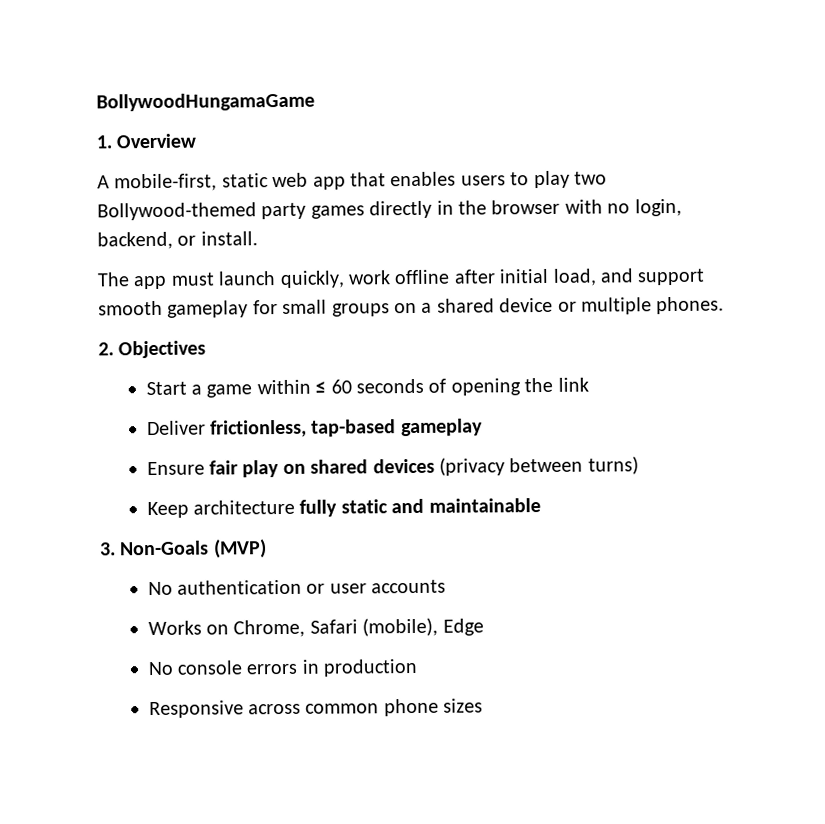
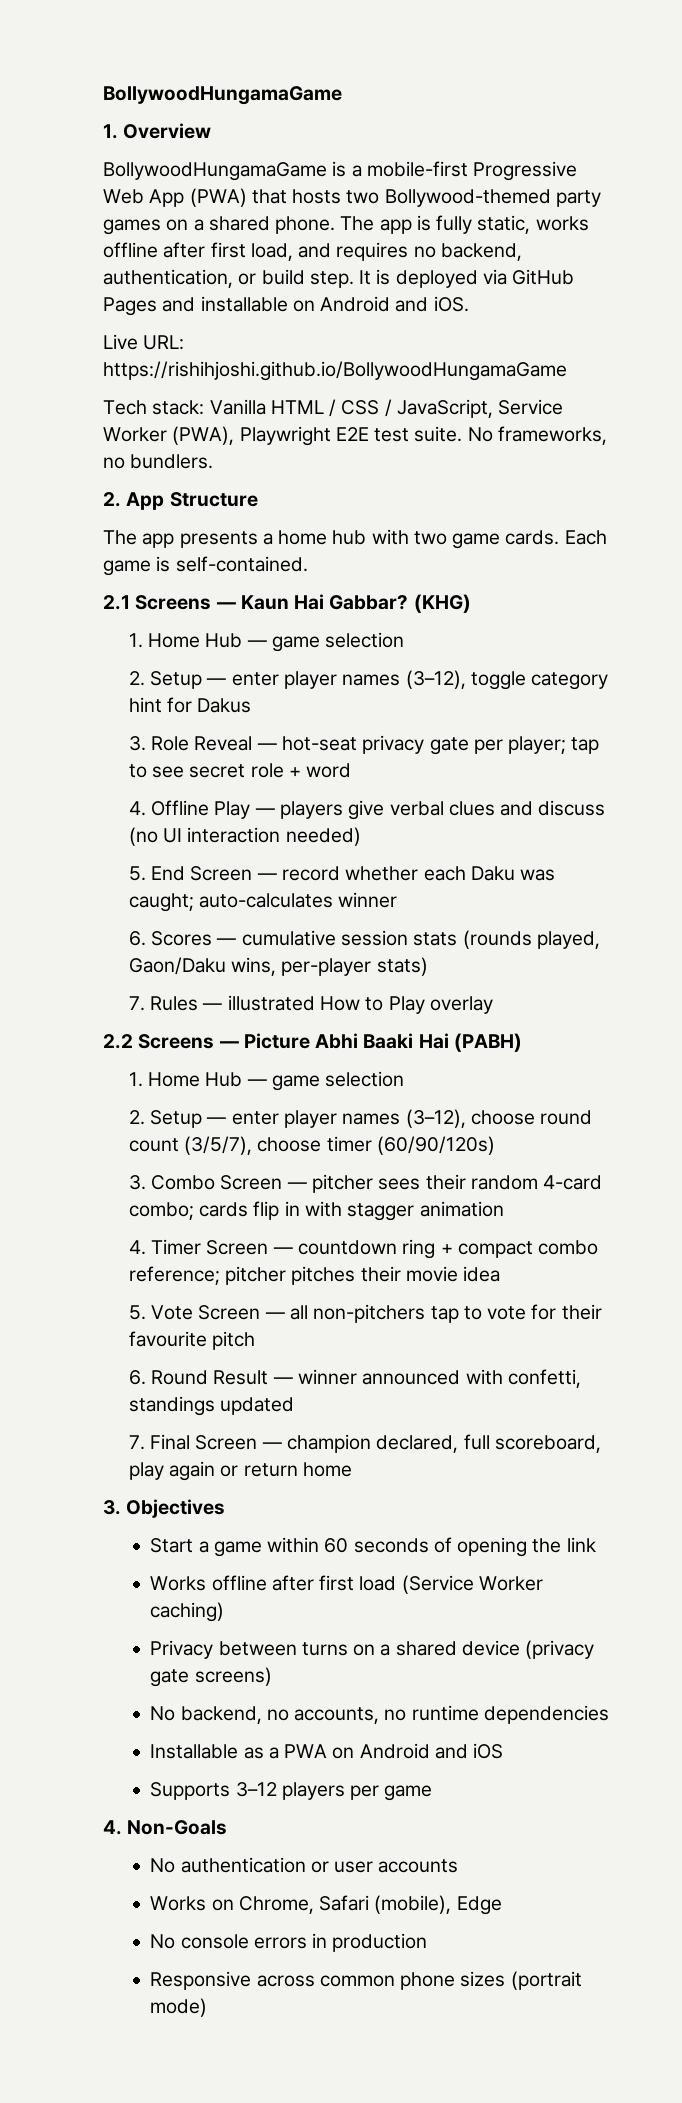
[97,170,607,192] [97,198,682,221] [97,231,258,250] [97,268,706,290] [98,296,725,318] [98,342,114,356] A mobile-first, static web app that enables users to play two Bollywood-themed party games directly in the browser with no login, backend, or install. // The app must launch quickly, work offline after initial load, and support smooth gameplay for small groups on a shared device or multiple phones. // 2. -> [103,161,578,181] [103,188,601,207] [103,215,589,235] [103,242,522,261] [103,269,575,288] [103,296,469,316] [103,334,185,350] [103,361,567,381] [103,399,564,418] [103,426,607,446] [103,454,214,469] [103,492,258,510] [103,529,607,549] [103,556,308,576] [103,594,471,613] [128,632,405,652] [128,670,609,690] [128,697,252,713] [128,735,600,755] [128,763,352,778] [128,800,606,820] [128,827,361,846] [128,866,556,881] [128,892,398,912] [128,930,600,949] [128,957,428,976] [128,995,493,1014] [103,1033,522,1052] [128,1071,405,1091] [128,1109,593,1128] [128,1136,495,1155] [128,1174,603,1193] [128,1201,504,1221] [128,1239,599,1259] [128,1266,501,1285] [128,1304,602,1323] [128,1331,256,1350] [128,1369,581,1388] [128,1396,295,1416] [128,1434,601,1453] [128,1461,352,1481] [103,1500,121,1515] BollywoodHungamaGame is a mobile-first Progressive Web App (PWA) that hosts two Bollywood-themed party games on a shared phone. The app is fully static, works offline after first load, and requires no backend, authentication, or build step. It is deployed via GitHub Pages and installable on Android and iOS. // Live URL: https://rishihjoshi.github.io/BollywoodHungamaGame // Tech stack: Vanilla HTML / CSS / JavaScript, Service Worker (PWA), Playwright E2E test suite. No frameworks, no bundlers. // 2. App Structure // The app presents a home hub with two game cards. Each game is self-contained. // 2.1 Screens — Kaun Hai Gabbar? (KHG) // 1. Home Hub — game selection // 2. Setup — enter player names (3–12), toggle category hint for Dakus // 3. Role Reveal — hot-seat privacy gate per player; tap to see secret role + word // 4. Offline Play — players give verbal clues and discuss (no UI interaction needed) // 5. End Screen — record whether each Daku was caught; auto-calculates winner // 6. Scores — cumulative session stats (rounds played, Gaon/Daku wins, per-player stats) // 7. Rules — illustrated How to Play overlay // 2.2 Screens — Picture Abhi Baaki Hai (PABH) // 1. Home Hub — game selection // 2. Setup — enter player names (3–12), choose round count (3/5/7), choose timer (60/90/120s) // 3. Combo Screen — pitcher sees their random 4-card combo; cards flip in with stagger animation // 4. Timer Screen — countdown ring + compact combo reference; pitcher pitches their movie idea // 5. Vote Screen — all non-pitchers tap to vote for their favourite pitch // 6. Round Result — winner announced with confetti, standings updated // 7. Final Screen — champion declared, full scoreboard, play again or return home // 3.
[315,380,327,394] ≤ -> (320, 1545) none
[146,418,483,438] [146,456,639,478] [146,498,541,519] [99,542,116,556] Deliver frictionless, tap-based gameplay // Ensure fair play on shared devices (privacy between turns) // Keep architecture fully static and maintainable // 3. -> [150,1575,543,1594] [150,1602,225,1622] [150,1640,595,1659] [150,1667,272,1687] [150,1705,609,1724] [150,1743,504,1759] [150,1782,433,1801] [103,1820,122,1835] Works offline after first load (Service Worker caching) // Privacy between turns on a shared device (privacy gate screens) // No backend, no accounts, no runtime dependencies // Installable as a PWA on Android and iOS // Supports 3–12 players per game // 4.
[212,539,267,559] (MVP) -> (228, 1827) none
(484, 705) none -> [510,1971,582,1990] [150,1998,208,2017] (portrait mode)

